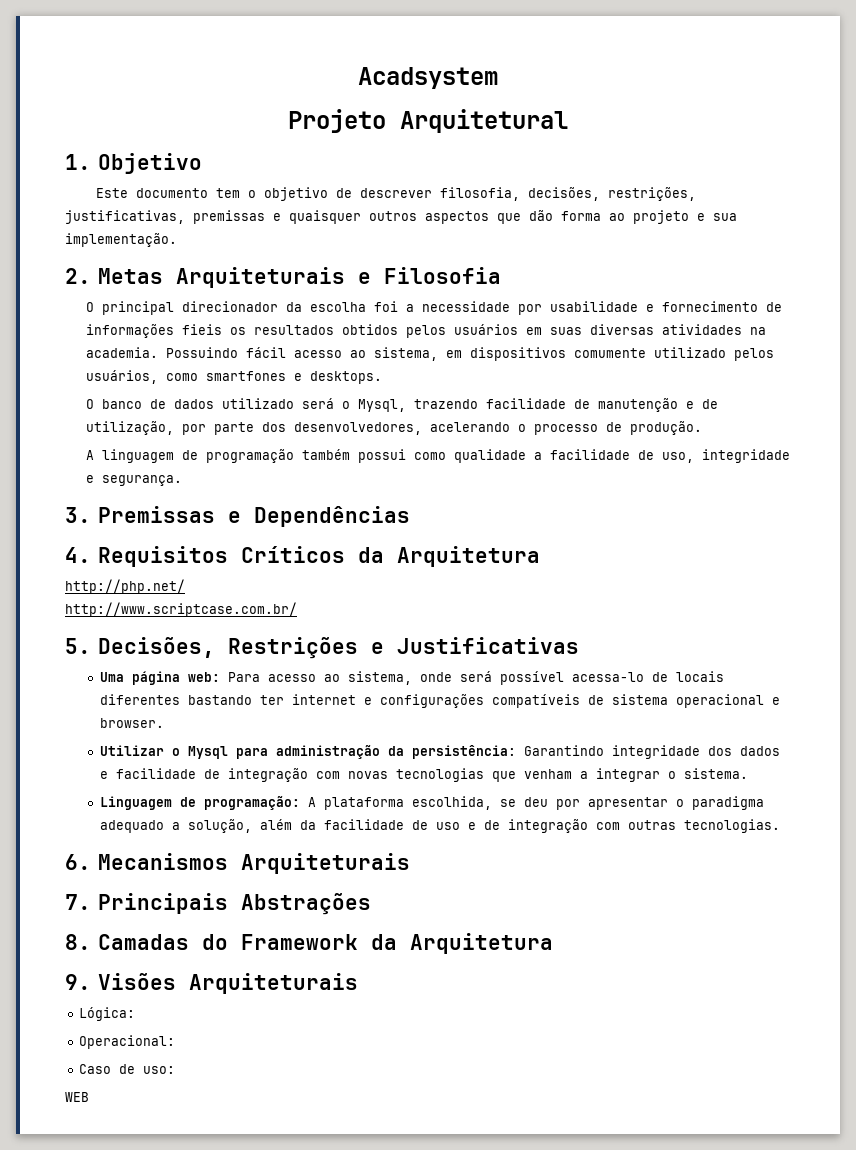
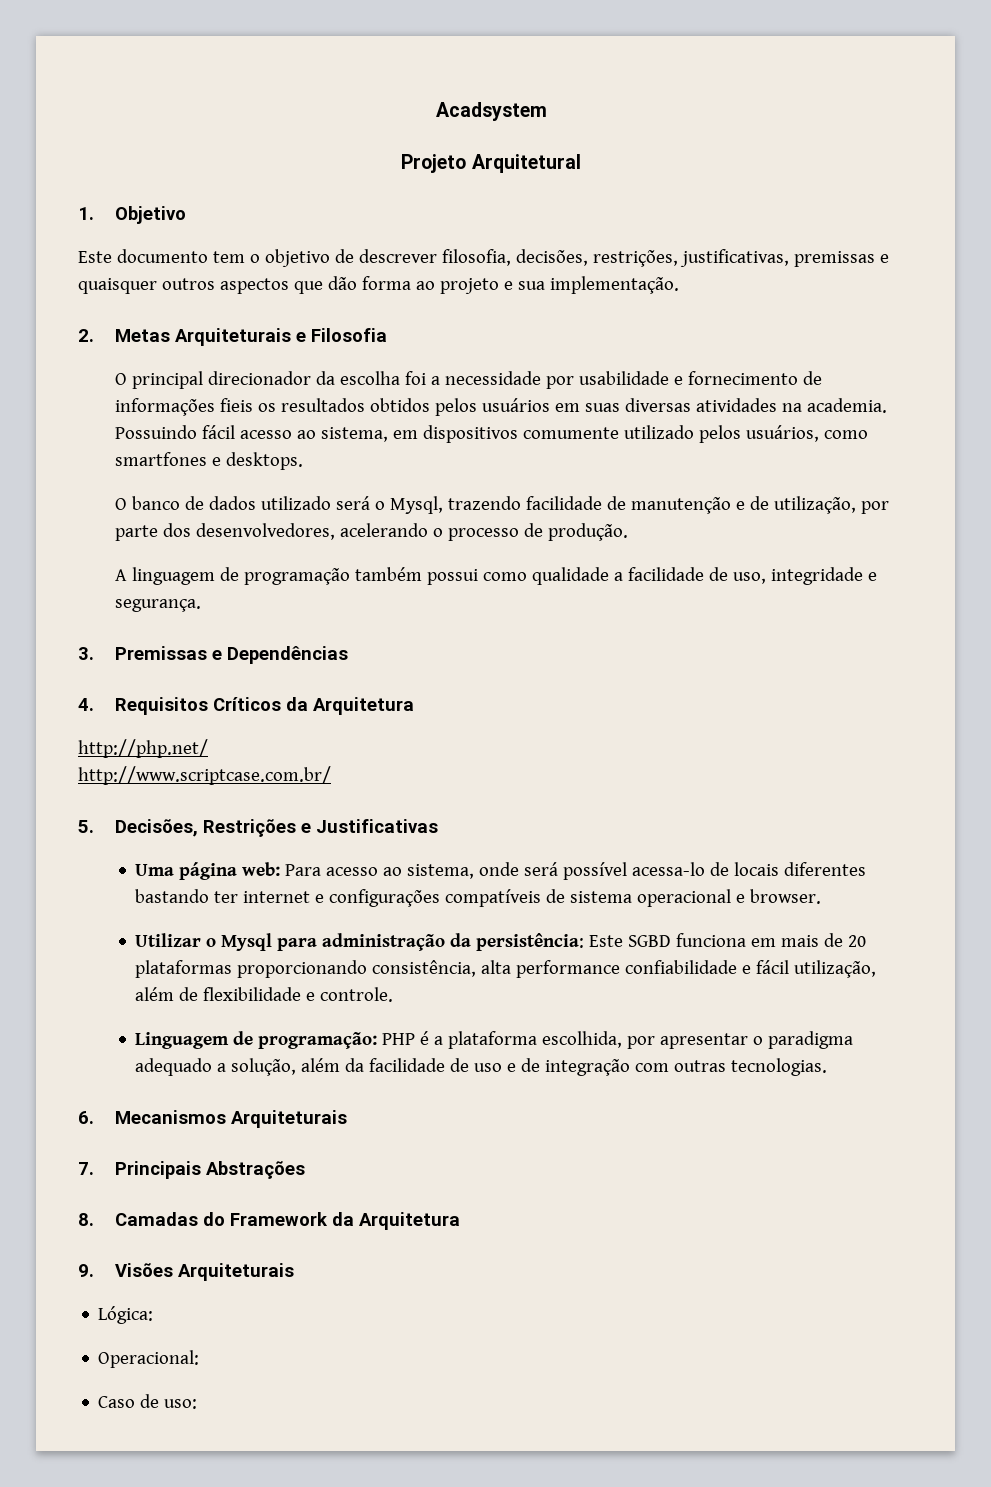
[524,745,781,759] [100,768,749,782] [100,795,549,810] Garantindo integridade dos dados e facilidade de integração com novas tecnologias que venham a integrar o sistema. // Linguagem de programação: A plataforma escolhida, se deu -> [589,933,867,947] [135,960,877,978] [135,987,394,1002] [135,1031,623,1049] Este SGBD funciona em mais de 20 plataformas proporcionando consistência, alta performance confiabilidade e fácil utilização, além de flexibilidade e controle. // Linguagem de programação: PHP é a plataforma escolhida,
[65,1092,89,1102] // WEB -> (198, 1404) none

